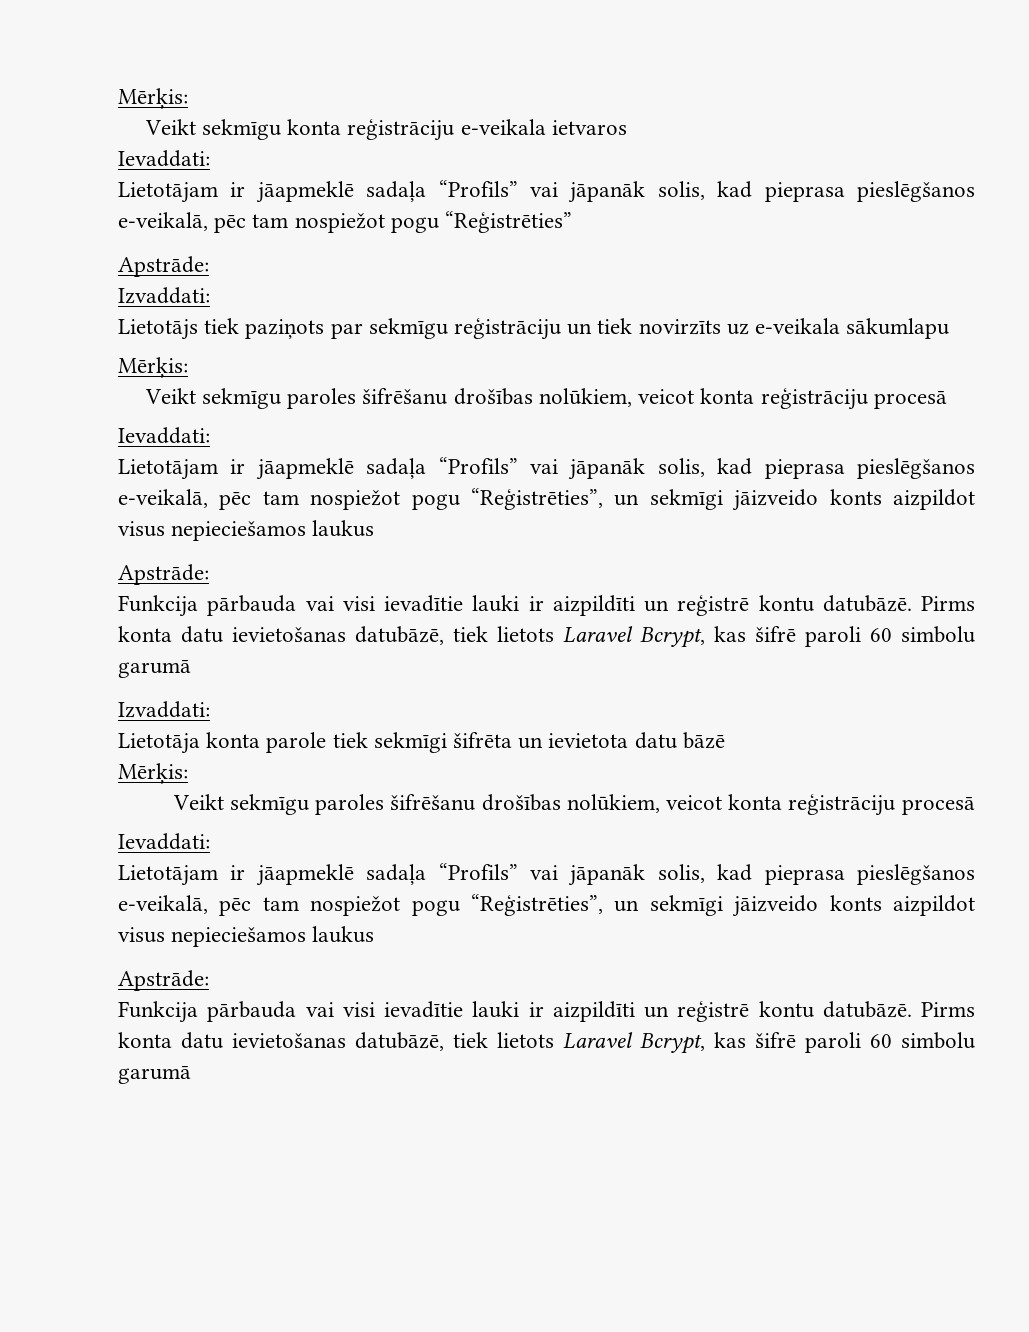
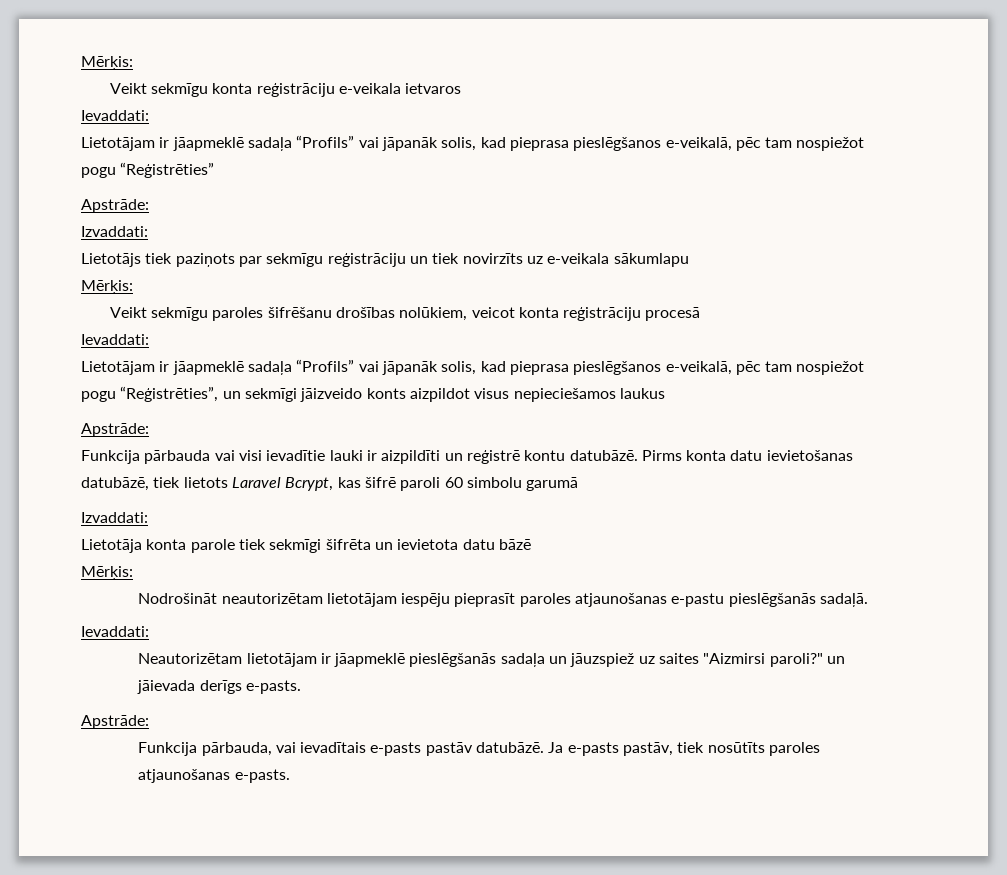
[172,794,975,816] [118,833,210,850] [118,863,975,886] [118,894,975,917] [118,926,375,947] [118,970,209,991] [118,1001,975,1023] [118,1032,975,1054] [118,1066,191,1084] Veikt sekmīgu paroles šifrēšanu drošības nolūkiem, veicot konta reģistrāciju procesā // Ievaddati: // Lietotājam ir jāapmeklē sadaļa “Profils” vai jāpanāk solis, kad pieprasa pieslēgšanos e-veikalā, pēc tam nospiežot pogu “Reģistrēties”, un sekmīgi jāizveido konts aizpildot visus nepieciešamos laukus // Apstrāde: // Funkcija pārbauda vai visi ievadītie lauki ir aizpildīti un reģistrē kontu datubāzē. Pirms konta datu ievietošanas datubāzē, tiek lietots Laravel Bcrypt, kas šifrē paroli 60 simbolu garumā -> [138,593,869,607] [81,626,149,637] [138,653,846,667] [137,680,301,694] [81,715,149,729] [138,742,821,756] [138,769,290,783] Nodrošināt neautorizētam lietotājam iespēju pieprasīt paroles atjaunošanas e-pastu pieslēgšanās sadaļā. // Ievaddati: // Neautorizētam lietotājam ir jāapmeklē pieslēgšanās sadaļa un jāuzspiež uz saites "Aizmirsi paroli?" un jāievada derīgs e-pasts. // Apstrāde: // Funkcija pārbauda, vai ievadītais e-pasts pastāv datubāzē. Ja e-pasts pastāv, tiek nosūtīts paroles atjaunošanas e-pasts.

